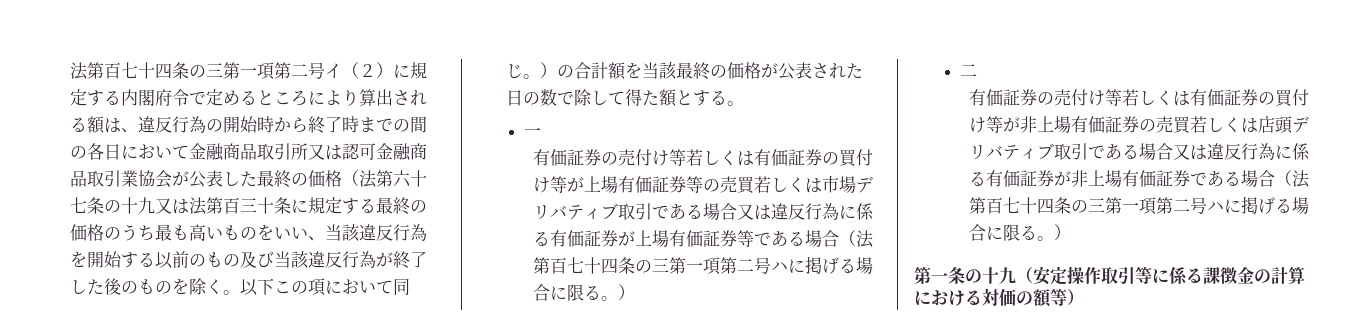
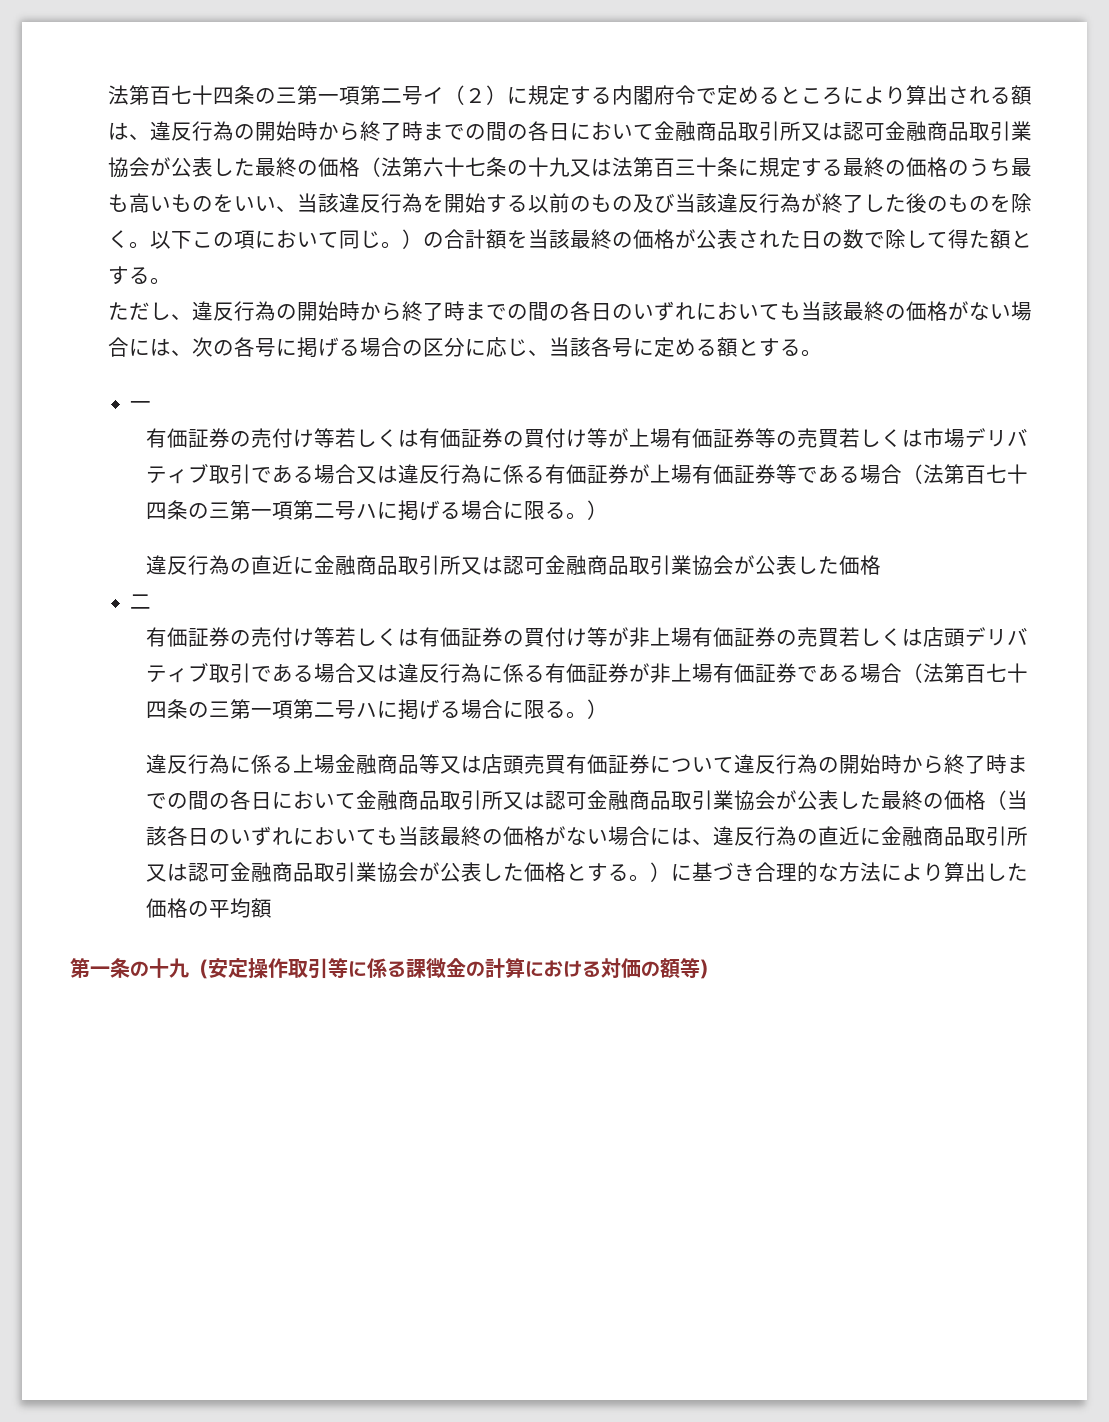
(744, 103) none -> [107,301,1032,321] [107,337,822,358] // ただし、違反行為の開始時から終了時までの間の各日のいずれにおいても当該最終の価格がない場合には、次の各号に掲げる場合の区分に応じ、当該各号に定める額とする。
(636, 292) none -> [145,555,881,576] // 違反行為の直近に金融商品取引所又は認可金融商品取引業協会が公表した価格
(1072, 232) none -> [145,754,1028,774] [145,790,1028,811] [145,826,1028,846] [145,862,1028,883] [145,898,272,918] // 違反行為に係る上場金融商品等又は店頭売買有価証券について違反行為の開始時から終了時までの間の各日において金融商品取引所又は認可金融商品取引業協会が公表した最終の価格（当該各日のいずれにおいても当該最終の価格がない場合には、違反行為の直近に金融商品取引所又は認可金融商品取引業協会が公表した価格とする。）に基づき合理的な方法により算出した価格の平均額

